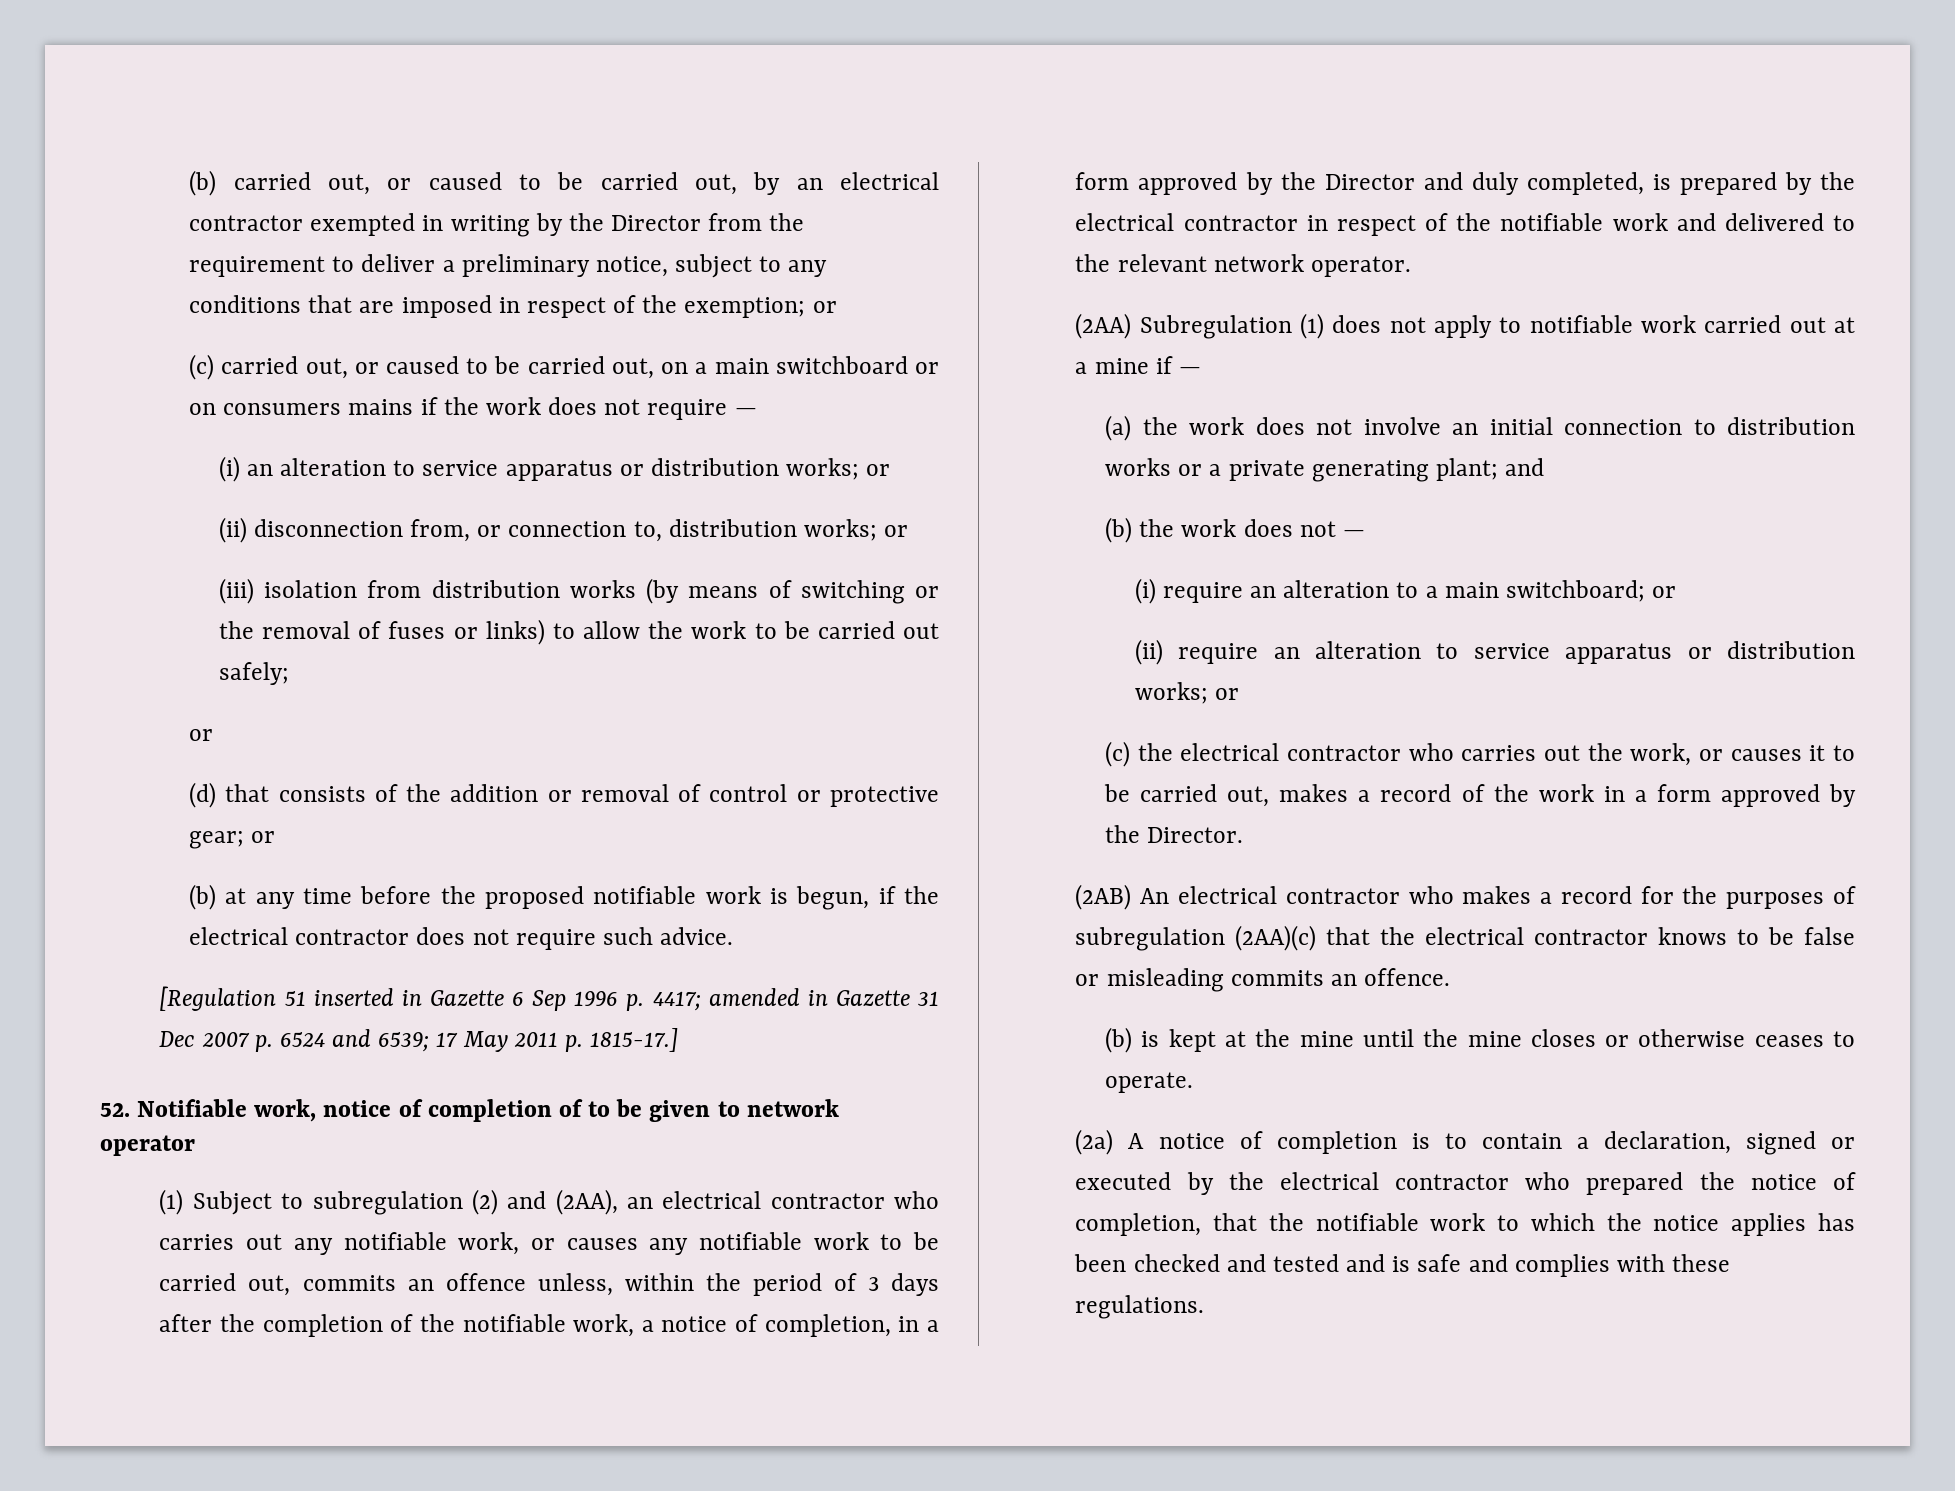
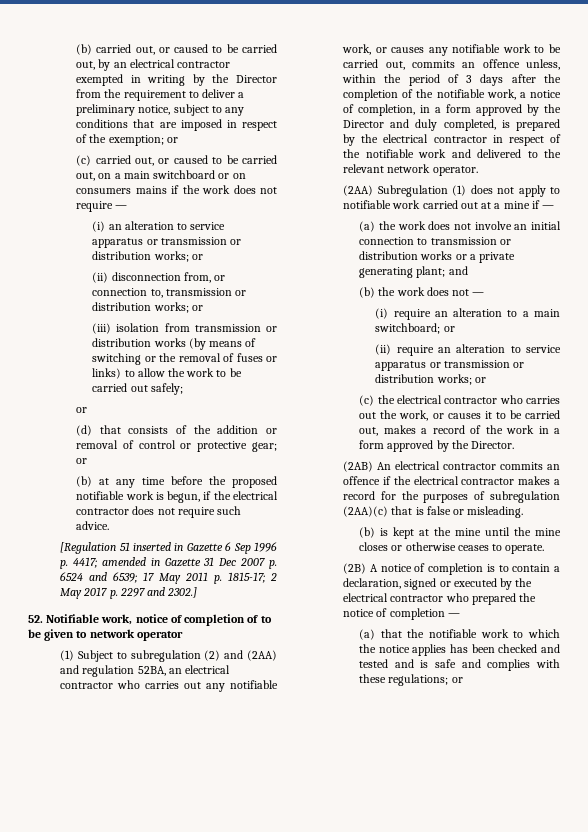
(644, 470) none -> [160,237,241,245] transmission or
(662, 531) none -> [165,288,246,296] transmission or
(422, 589) none -> [194,324,277,332] transmission or
[589,1028,678,1052] 1815-17.] -> [228,572,277,583] [60,587,198,599] 1815-17; 2 May 2017 p. 2297 and 2302.]
[555,1189,618,1215] (2AA), -> [246,650,277,661] [60,665,166,677] (2AA) and regulation 52BA,
(1716, 427) none -> [430,237,511,245] transmission or
(1712, 653) none -> [443,360,524,368] transmission or
[1408,886,1454,904] who -> [500,462,560,470] [343,476,515,485] commits an offence if the electrical contractor
[1380,927,1855,945] [1075,968,1451,992] the electrical contractor knows to be false or misleading commits an offence. -> [415,506,524,518] is false or misleading.
[1075,1129,1114,1155] (2a) -> [343,563,367,574] (2B)
[1075,1213,1202,1236] completion, -> [389,608,460,620] [359,629,376,640] completion — // (a)
[1075,1295,1205,1319] regulations. -> [388,674,463,686] regulations; or

